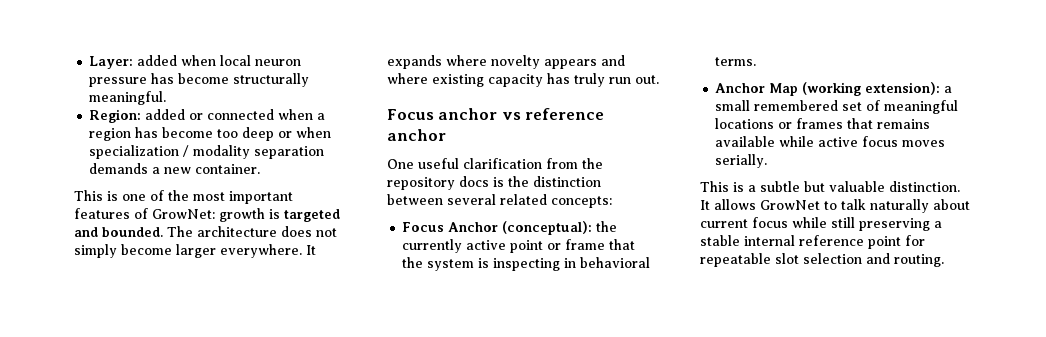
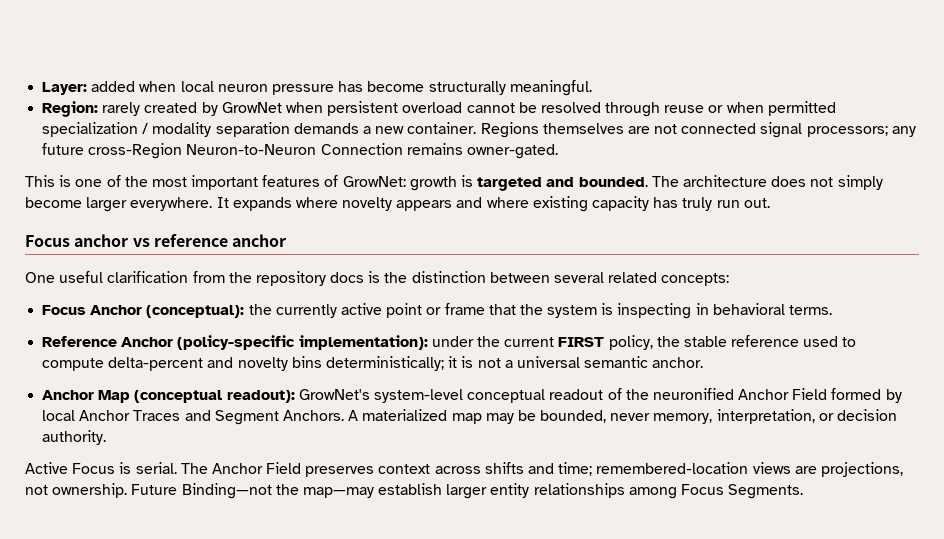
[145,109,326,120] [89,127,275,141] added or connected when a region has become too deep -> [102,101,705,117] rarely created by GrowNet when persistent overload cannot be resolved through reuse
(332, 132) none -> [767,101,836,116] permitted
(261, 169) none -> [480,122,916,138] [42,143,558,159] Regions themselves are not connected signal processors; any future cross-Region Neuron-to-Neuron Connection remains owner-gated.
[715,82,953,96] [715,100,959,114] [715,118,931,129] [715,136,946,147] [715,154,768,168] [700,181,960,192] [700,199,970,213] [700,217,942,231] [700,235,925,249] [700,253,944,267] Anchor Map (working extension): a small remembered set of meaningful locations or frames that remains available while active focus moves serially. // This is a subtle but valuable distinction. It allows GrowNet to talk naturally about current focus while still preserving a stable internal reference point for repeatable slot selection and routing. -> [42,335,857,350] [42,356,704,371] [42,388,902,403] [42,409,898,425] [42,430,107,445] [25,462,903,477] [25,483,804,499] Reference Anchor (policy-specific implementation): under the current FIRST policy, the stable reference used to compute delta-percent and novelty bins deterministically; it is not a universal semantic anchor. // Anchor Map (conceptual readout): GrowNet's system-level conceptual readout of the neuronified Anchor Field formed by local Anchor Traces and Segment Anchors. A materialized map may be bounded, never memory, interpretation, or decision authority. // Active Focus is serial. The Anchor Field preserves context across shifts and time; remembered-location views are projections, not ownership. Future Binding—not the map—may establish larger entity relationships among Focus Segments.

